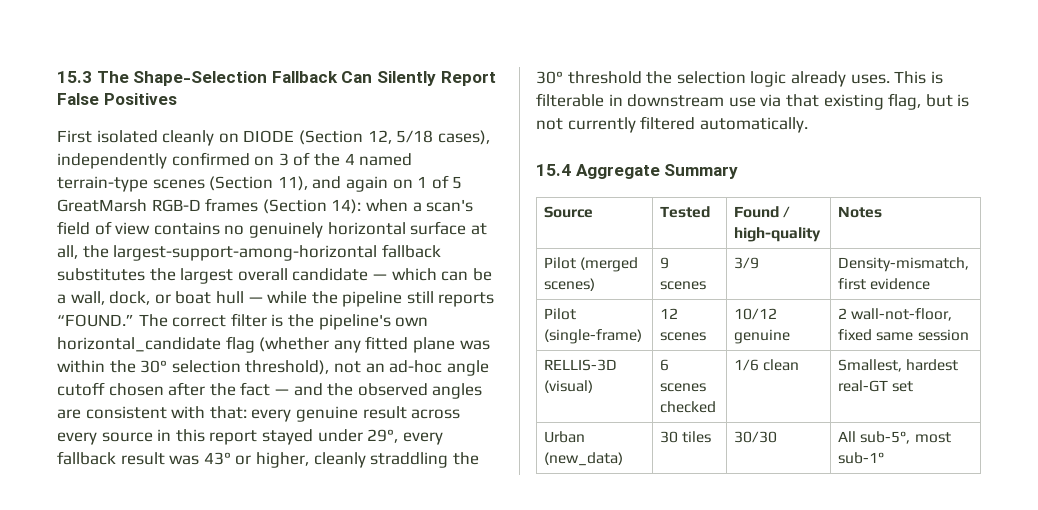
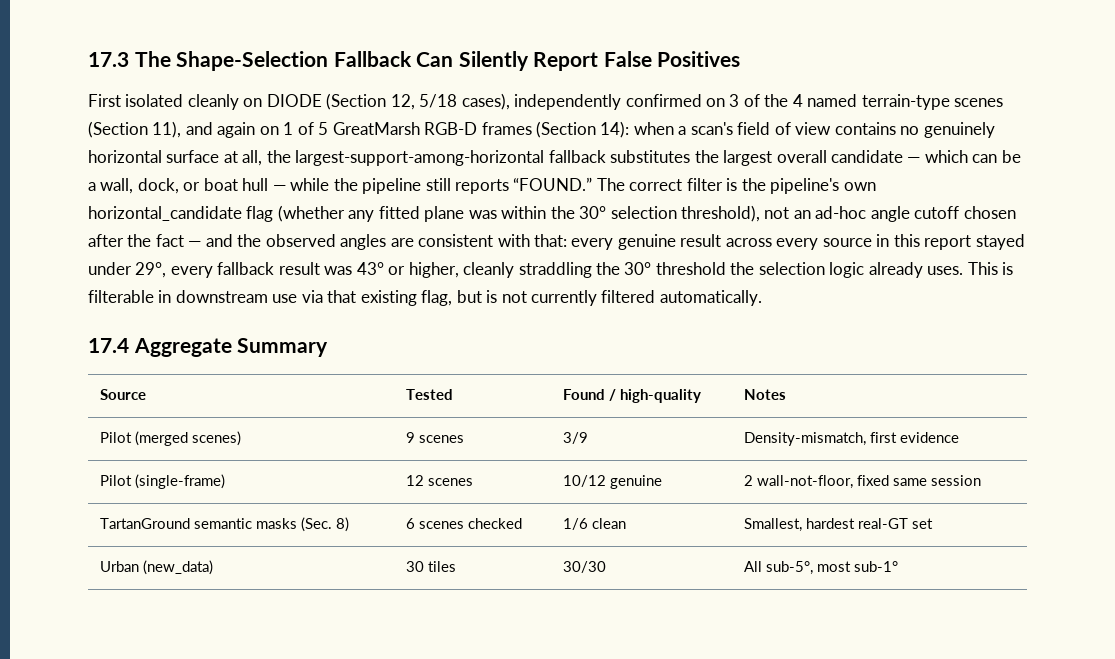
[57,71,92,83] 15.3 -> [88,52,129,67] 17.3
[536,164,571,176] 15.4 -> [88,338,129,353] 17.4
[544,359,618,371] [544,380,594,393] RELLIS-3D (visual) -> [99,517,349,532] TartanGround semantic masks (Sec. 8)

